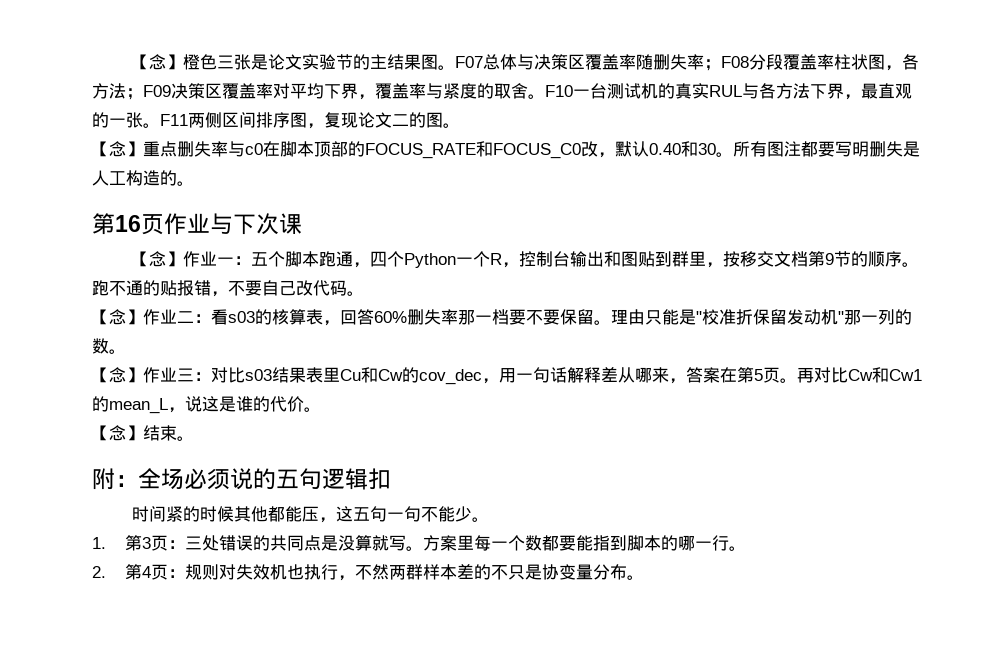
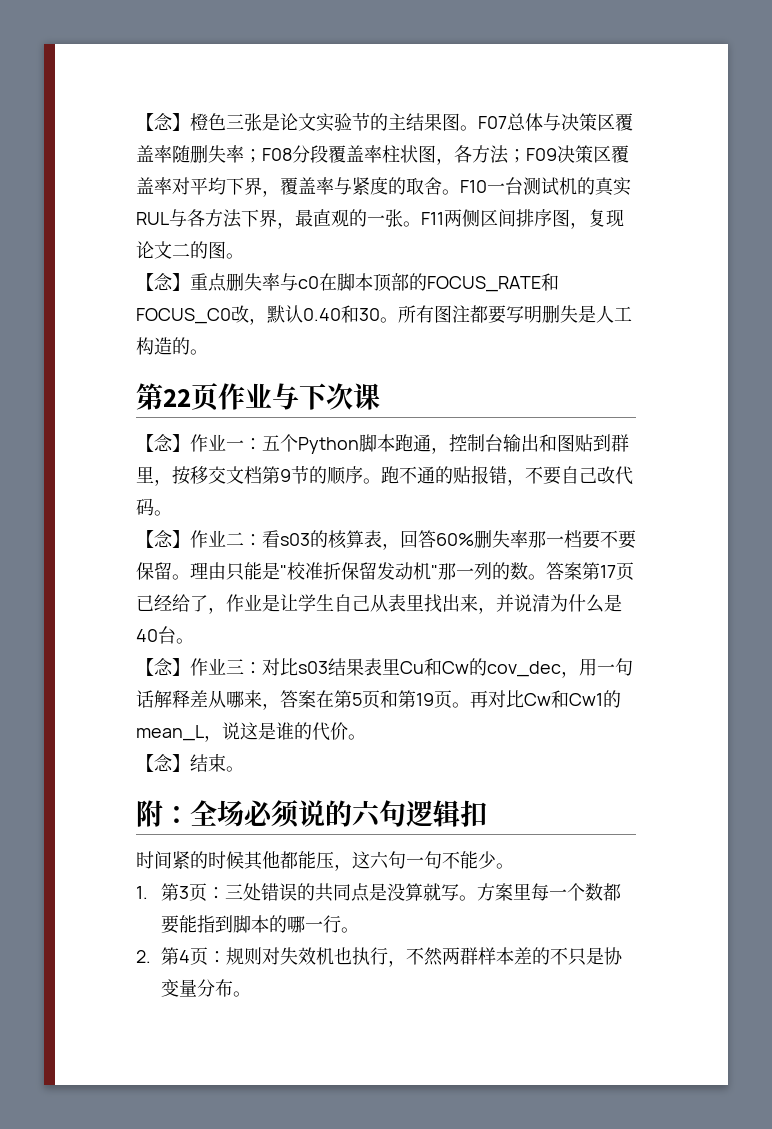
[115,215,141,232] 16 -> [163,389,191,407] 22
(286, 259) none -> [298,437,359,454] Python
[370,251,520,268] 四个Python一个R， -> (449, 450) none
(126, 351) none -> [546,562,634,581] [136,594,622,614] [136,626,194,644] 答案第17页已经给了，作业是让学生自己从表里找出来，并说清为什么是40台。
(780, 375) none -> [380,690,452,709] 和第19页
[276,469,299,489] 五 -> [352,800,381,828] 六
[353,507,371,521] 五 -> [370,851,389,869] 六

